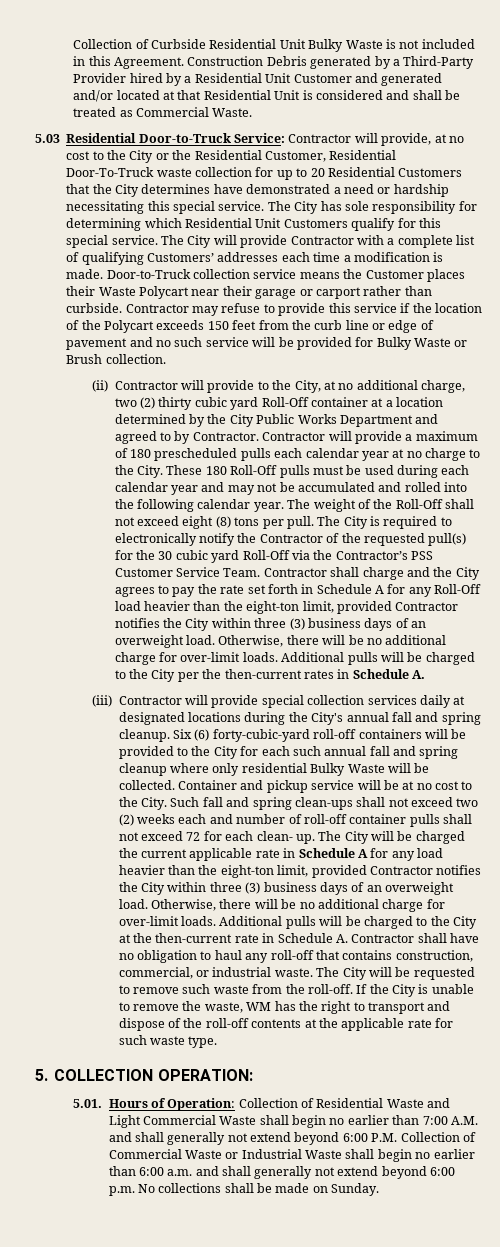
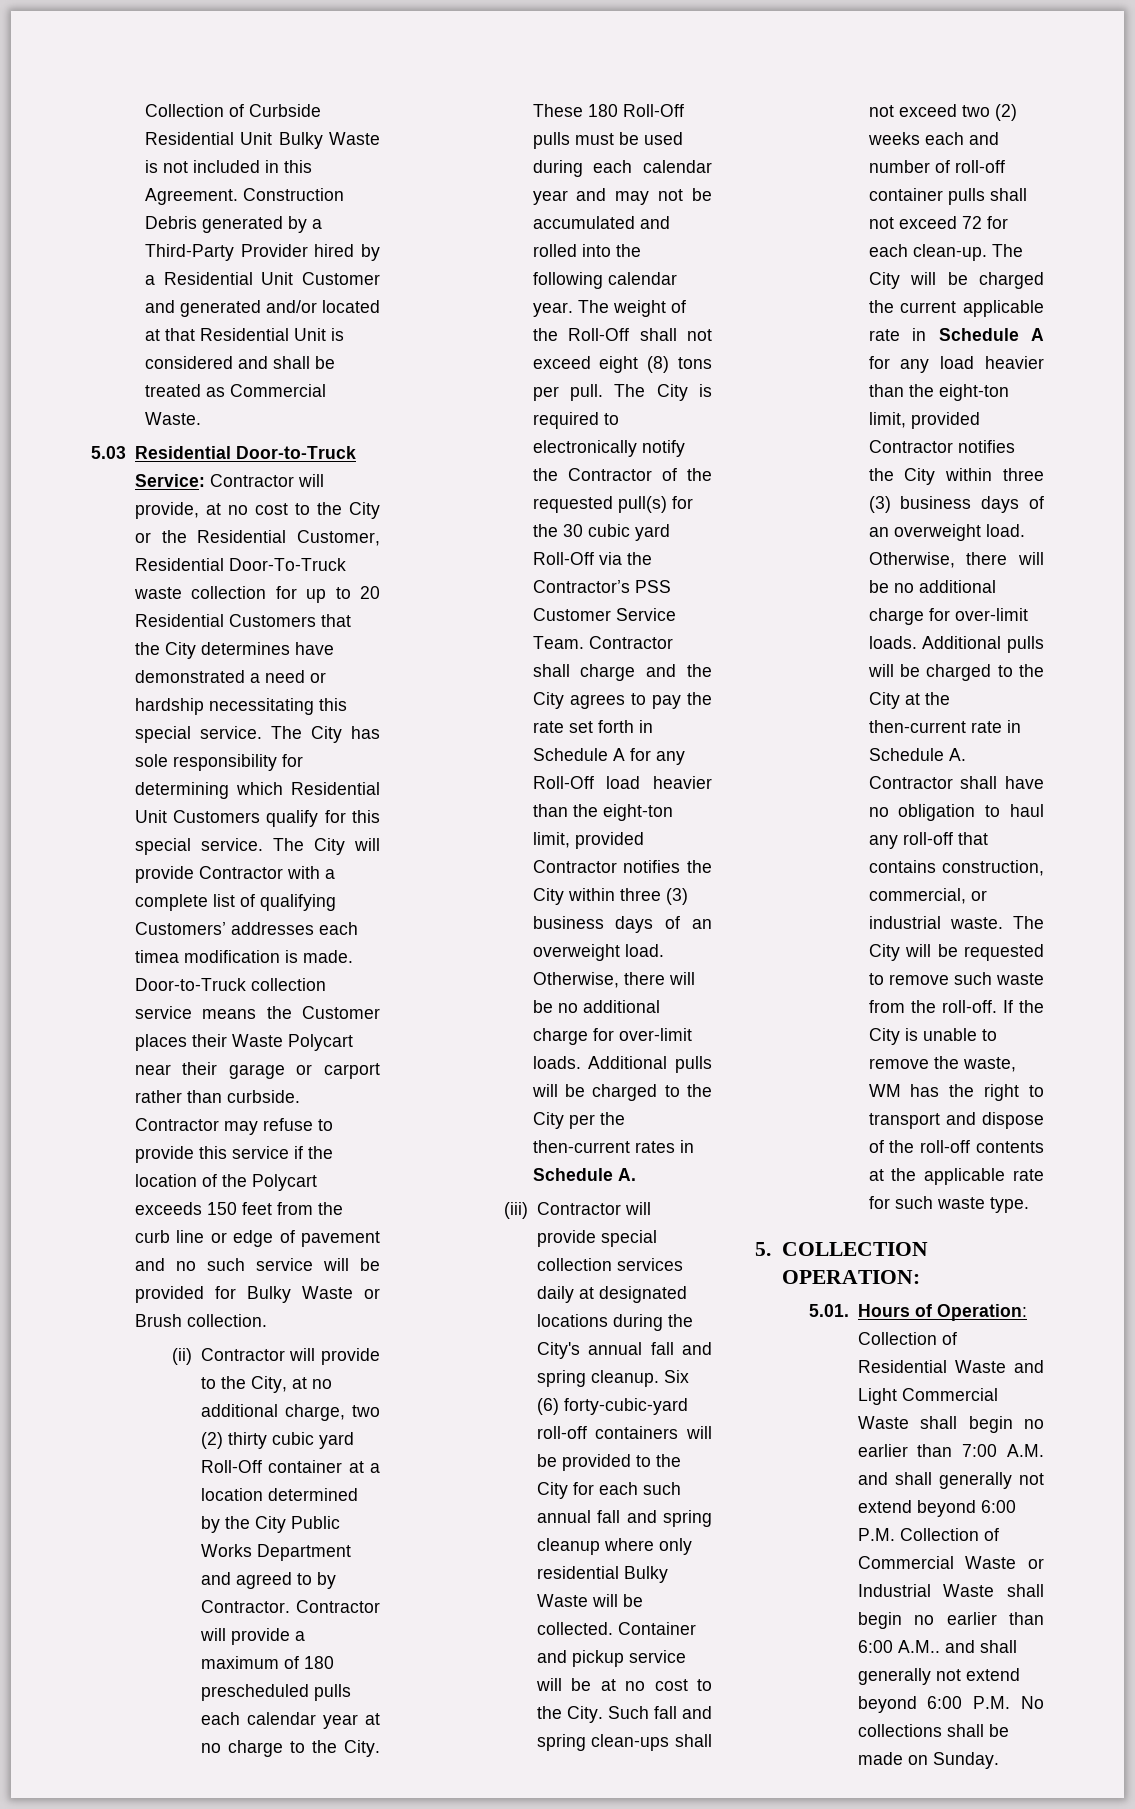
[313,252,351,262] time a -> [134,950,179,963] timea
[256,831,315,844] clean- up. -> [912,244,987,261] clean-up.
[167,1166,455,1179] [108,1186,135,1196] a.m. and shall generally not extend beyond 6:00 p.m. -> [897,1640,1017,1653] [857,1668,1020,1685] [857,1696,1011,1713] A.M.. and shall generally not extend beyond 6:00 P.M.

